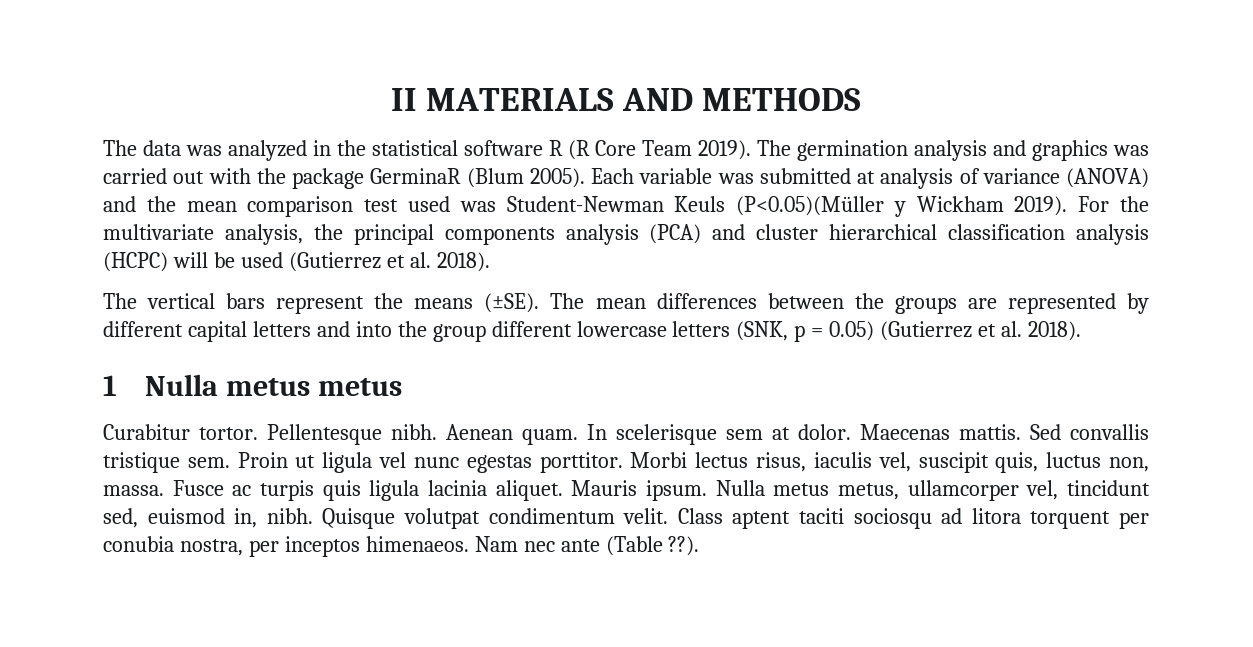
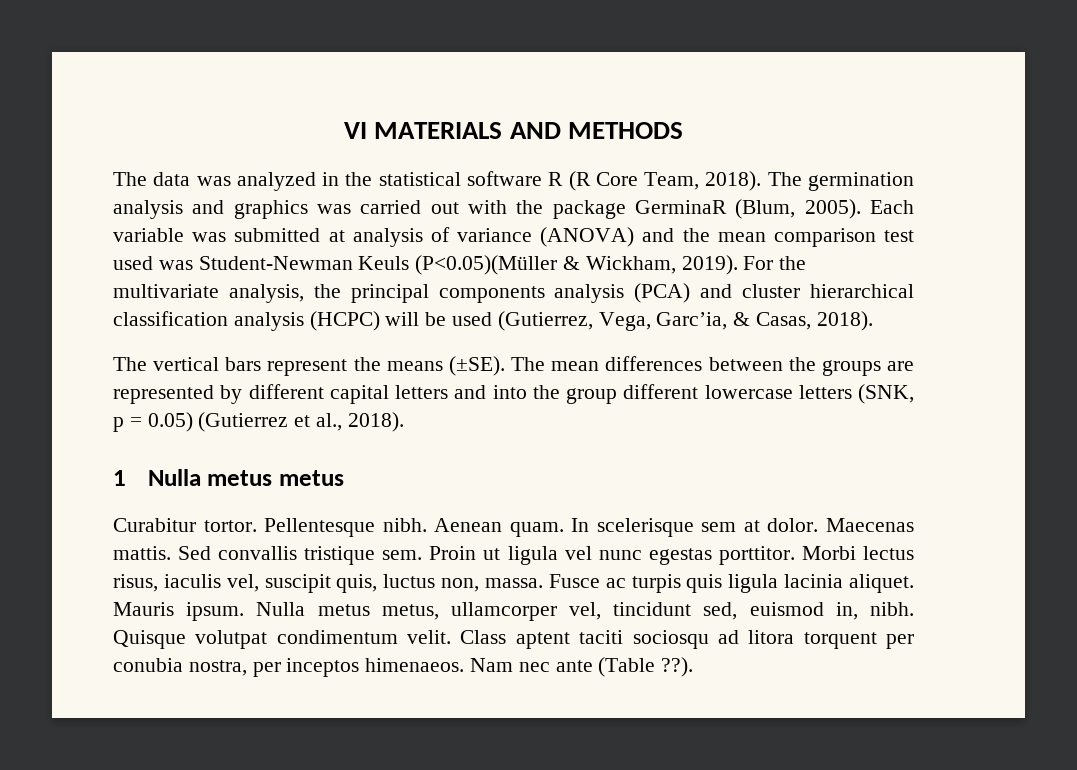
[390,88,417,111] II -> [344,122,368,139] VI
[642,140,751,160] Team 2019). -> [644,171,762,191] Team, 2018).
[466,168,524,188] (Blum -> [735,199,796,219] (Blum,
[893,196,1004,217] y Wickham -> [563,256,676,274] & Wickham,
[288,252,431,272] (Gutierrez et al. -> [497,311,812,331] (Gutierrez, Vega, Garc’ia, & Casas,
[1001,321,1023,337] al. -> [316,413,343,431] al.,

